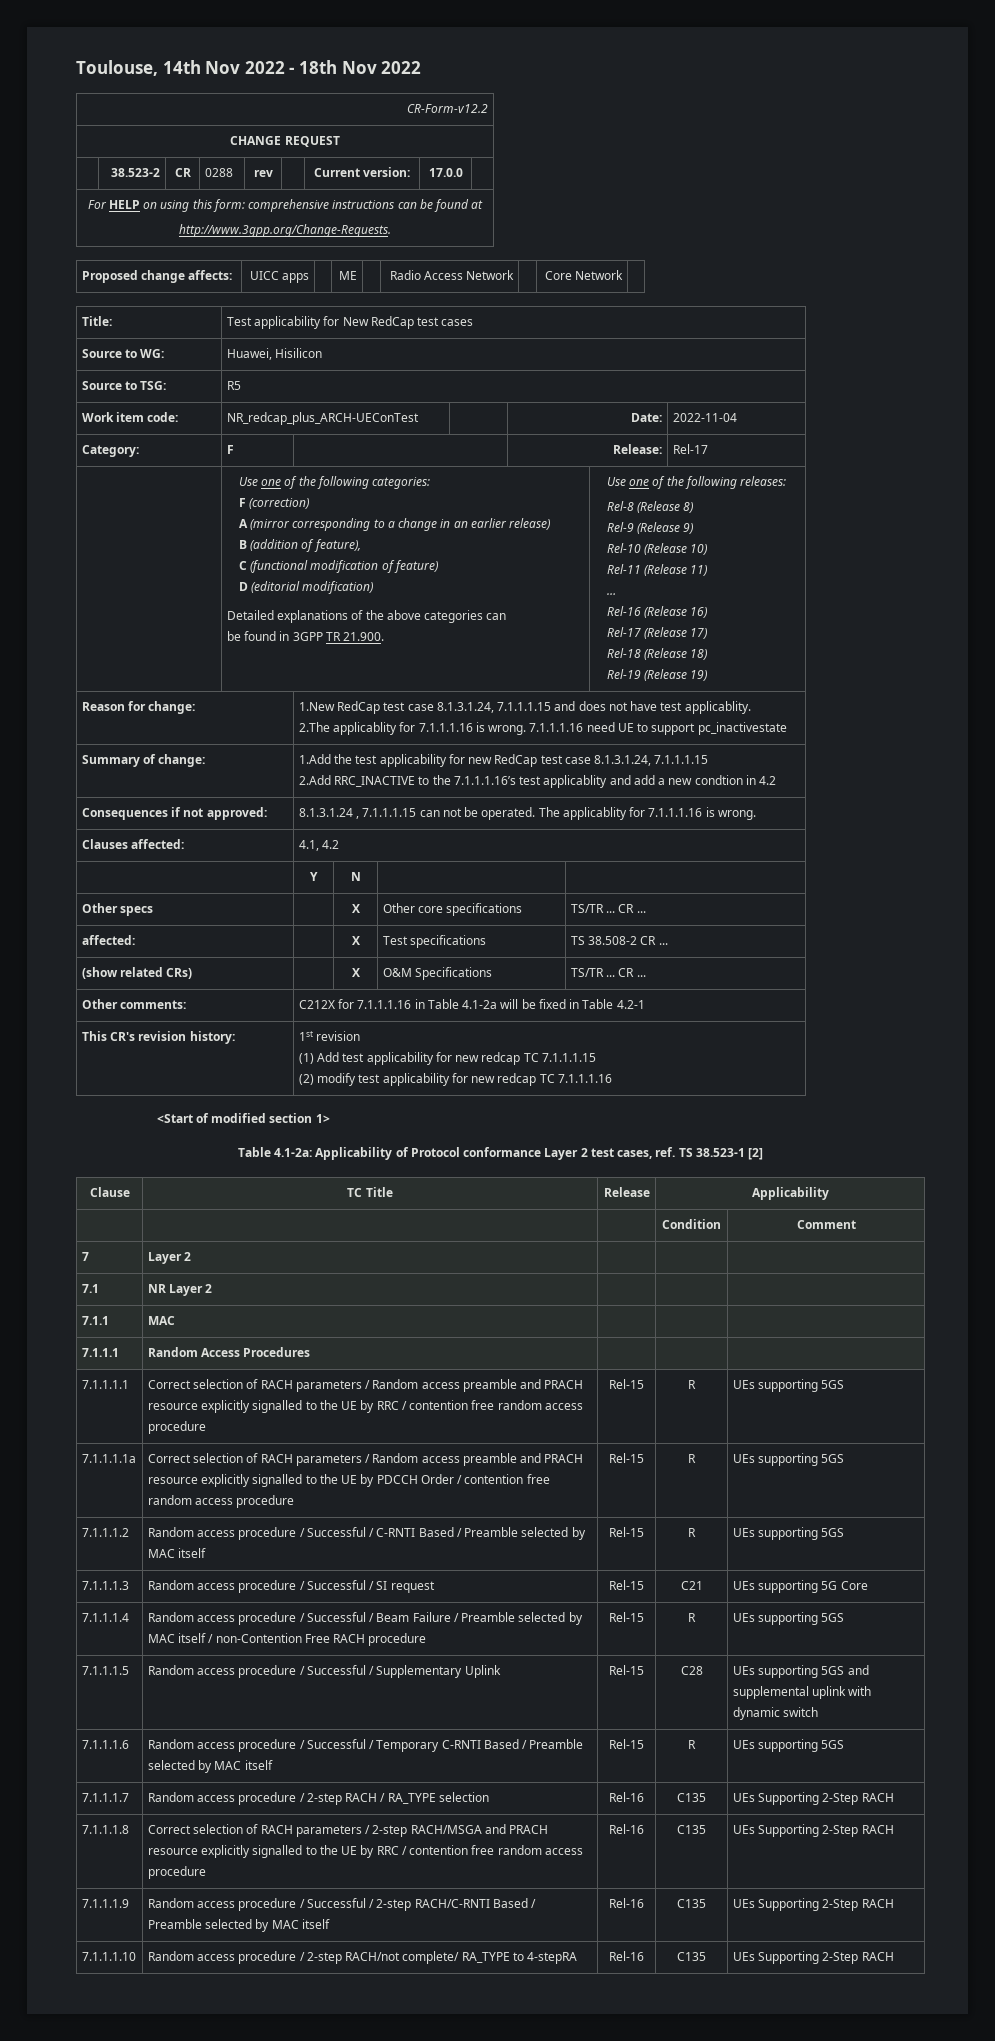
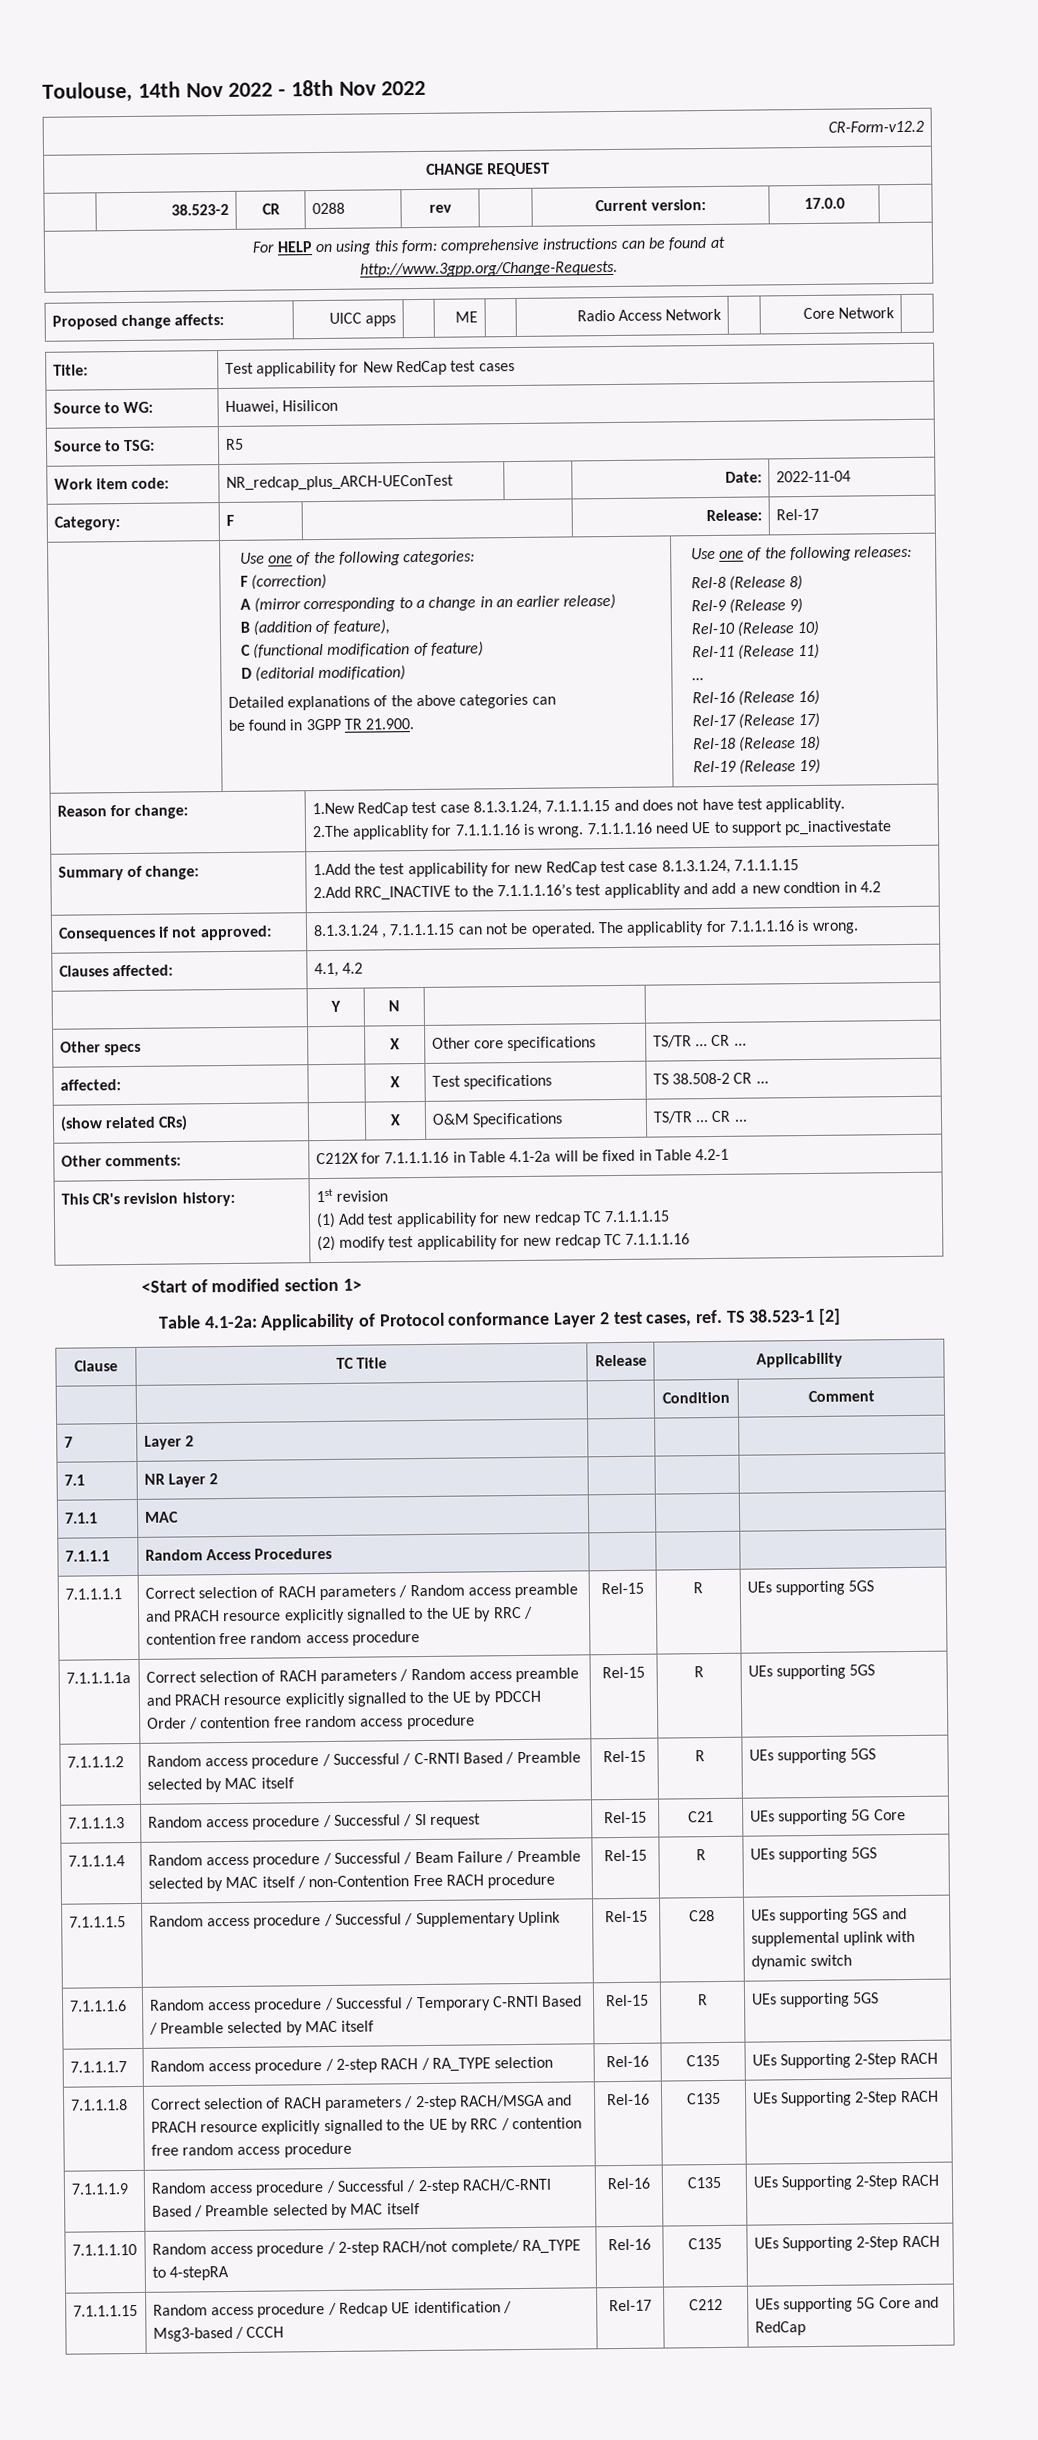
(894, 1956) none -> [72,2304,138,2317] [152,2301,512,2318] [152,2326,285,2342] [609,2299,653,2312] [689,2298,724,2311] [754,2296,940,2313] [754,2321,806,2336] // 7.1.1.1.15 | Random access procedure / Redcap UE identification / Msg3-based / CCCH | Rel-17 | C212 | UEs supporting 5G Core and RedCap

